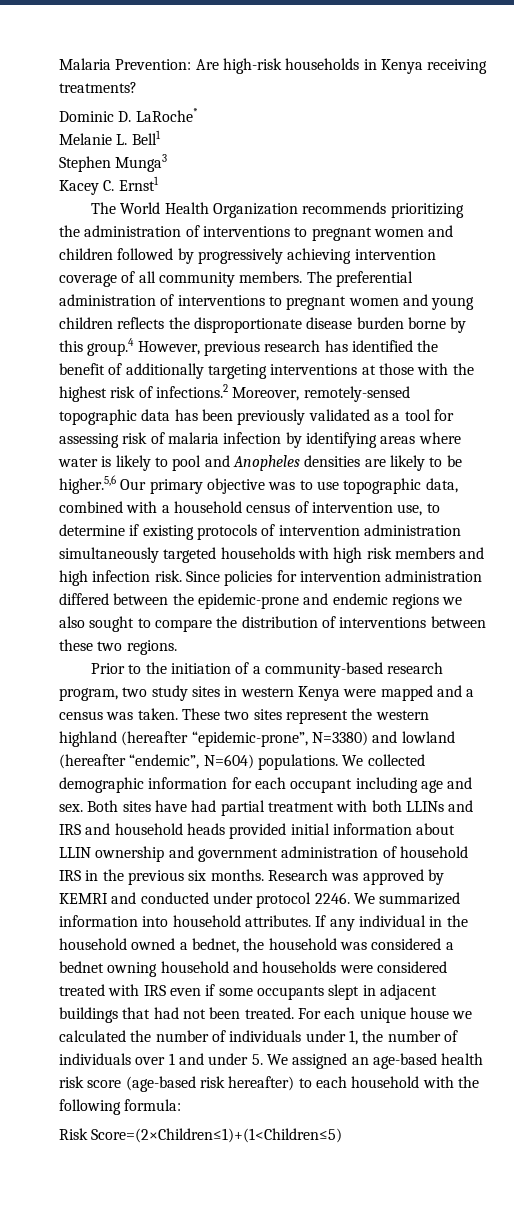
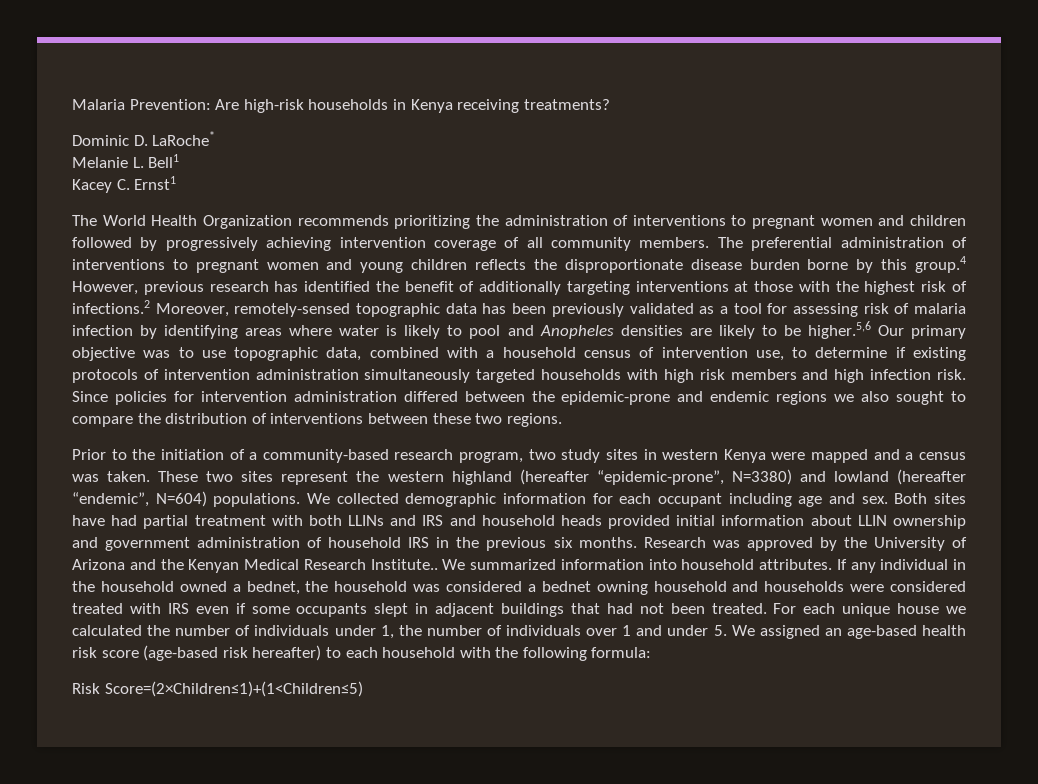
[59,154,168,172] // Stephen Munga3 -> (180, 161) none
[59,892,350,908] KEMRI and conducted under protocol 2246. -> [843,537,967,551] [72,559,438,573] the University of Arizona and the Kenyan Medical Research Institute..

